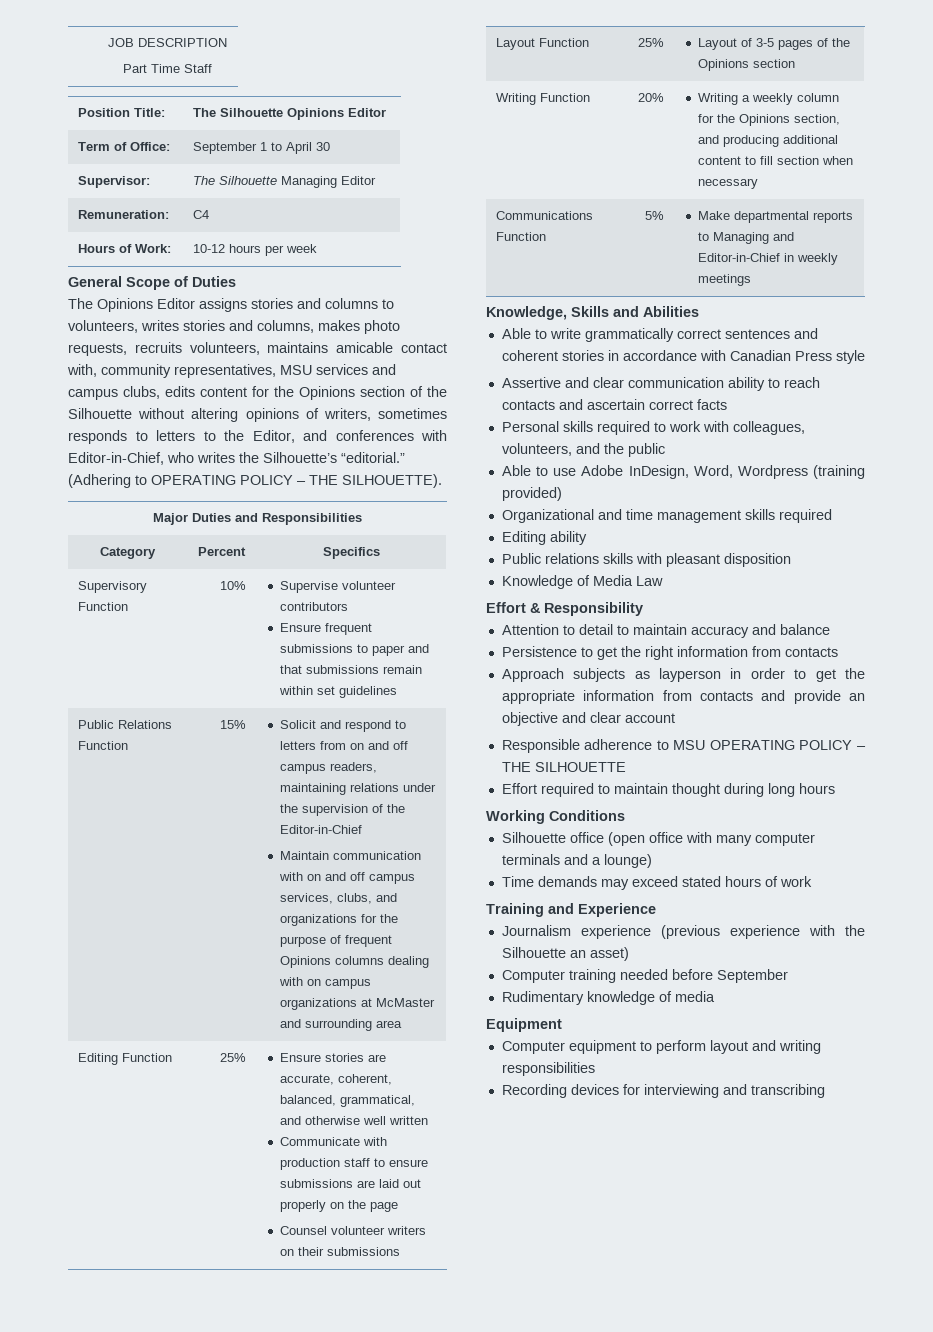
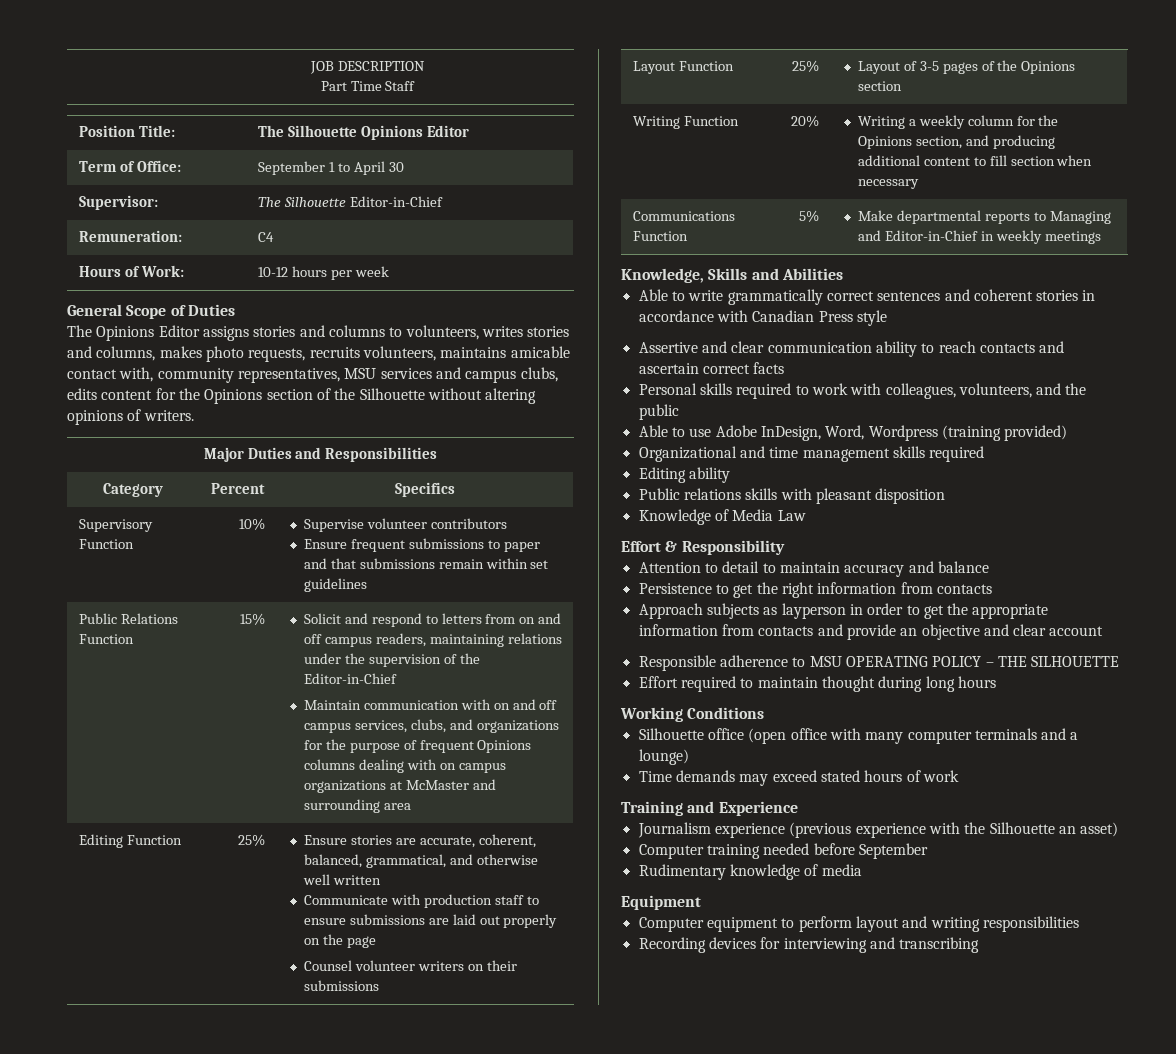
[281,176,377,188] Managing Editor -> [349,196,443,207] Editor-in-Chief
[323,408,447,421] [68,430,447,444] [68,452,405,465] [68,474,442,488] writers, sometimes responds to letters to the Editor, and conferences with Editor-in-Chief, who writes the Silhouette’s “editorial.” (Adhering to OPERATING POLICY – THE SILHOUETTE). -> [143,410,194,421] writers.

